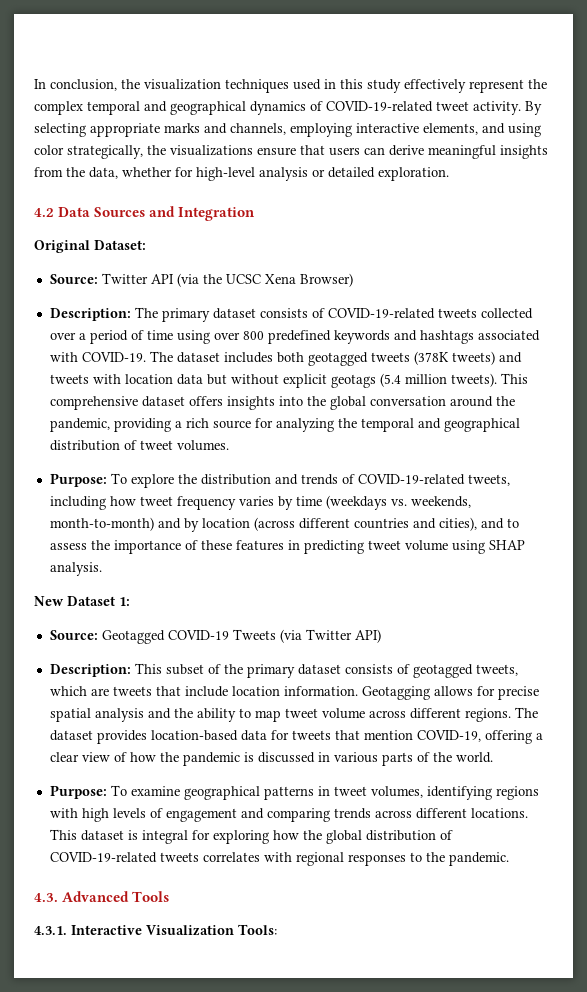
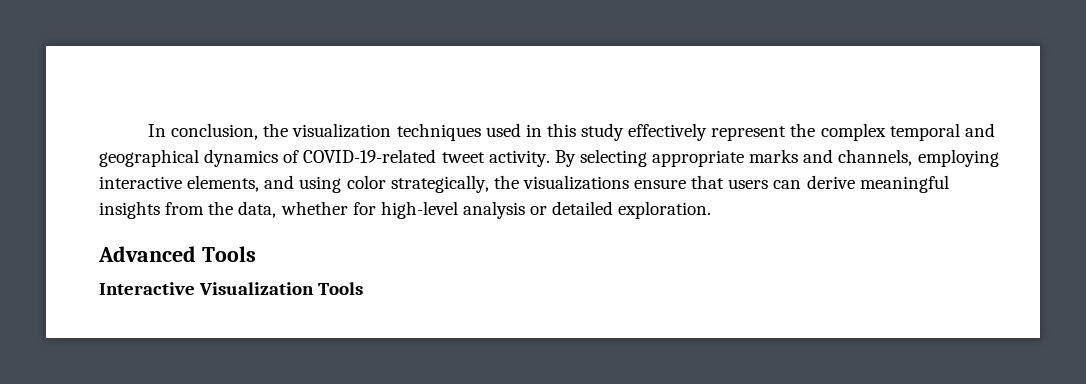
[34,206,256,221] [34,240,146,253] [49,273,353,287] [49,307,533,322] [49,330,540,344] [49,351,522,366] [49,373,528,388] [49,396,515,410] [49,418,520,432] [49,440,229,451] [49,473,510,488] [49,495,471,510] [49,517,519,532] [49,540,525,554] [49,562,102,576] [34,596,130,606] [49,629,381,644] [49,663,518,678] [49,686,539,700] [49,707,538,722] [49,730,543,744] [49,752,493,766] [49,785,539,800] [49,808,528,822] [49,829,453,844] [49,852,509,866] [34,893,58,902] 4.2 Data Sources and Integration // Original Dataset: // Source: Twitter API (via the UCSC Xena Browser) // Description: The primary dataset consists of COVID-19-related tweets collected over a period of time using over 800 predefined keywords and hashtags associated with COVID-19. The dataset includes both geotagged tweets (378K tweets) and tweets with location data but without explicit geotags (5.4 million tweets). This comprehensive dataset offers insights into the global conversation around the pandemic, providing a rich source for analyzing the temporal and geographical distribution of tweet volumes. // Purpose: To explore the distribution and trends of COVID-19-related tweets, including how tweet frequency varies by time (weekdays vs. weekends, month-to-month) and by location (across different countries and cities), and to assess the importance of these features in predicting tweet volume using SHAP analysis. // New Dataset 1: // Source: Geotagged COVID-19 Tweets (via Twitter API) // Description: This subset of the primary dataset consists of geotagged tweets, which are tweets that include location information. Geotagging allows for precise spatial analysis and the ability to map tweet volume across different regions. The dataset provides location-based data for tweets that mention COVID-19, offering a clear view of how the pandemic is discussed in various parts of the world. // Purpose: To examine geographical patterns in tweet volumes, identifying regions with high levels of engagement and comparing trends across different locations. This dataset is integral for exploring how the global distribution of COVID-19-related tweets correlates with regional responses to the pandemic. // 4.3. -> (712, 210) none
[34,926,67,935] 4.3.1. -> (256, 254) none
[238,924,277,935] Tools: -> [318,282,364,295] Tools

